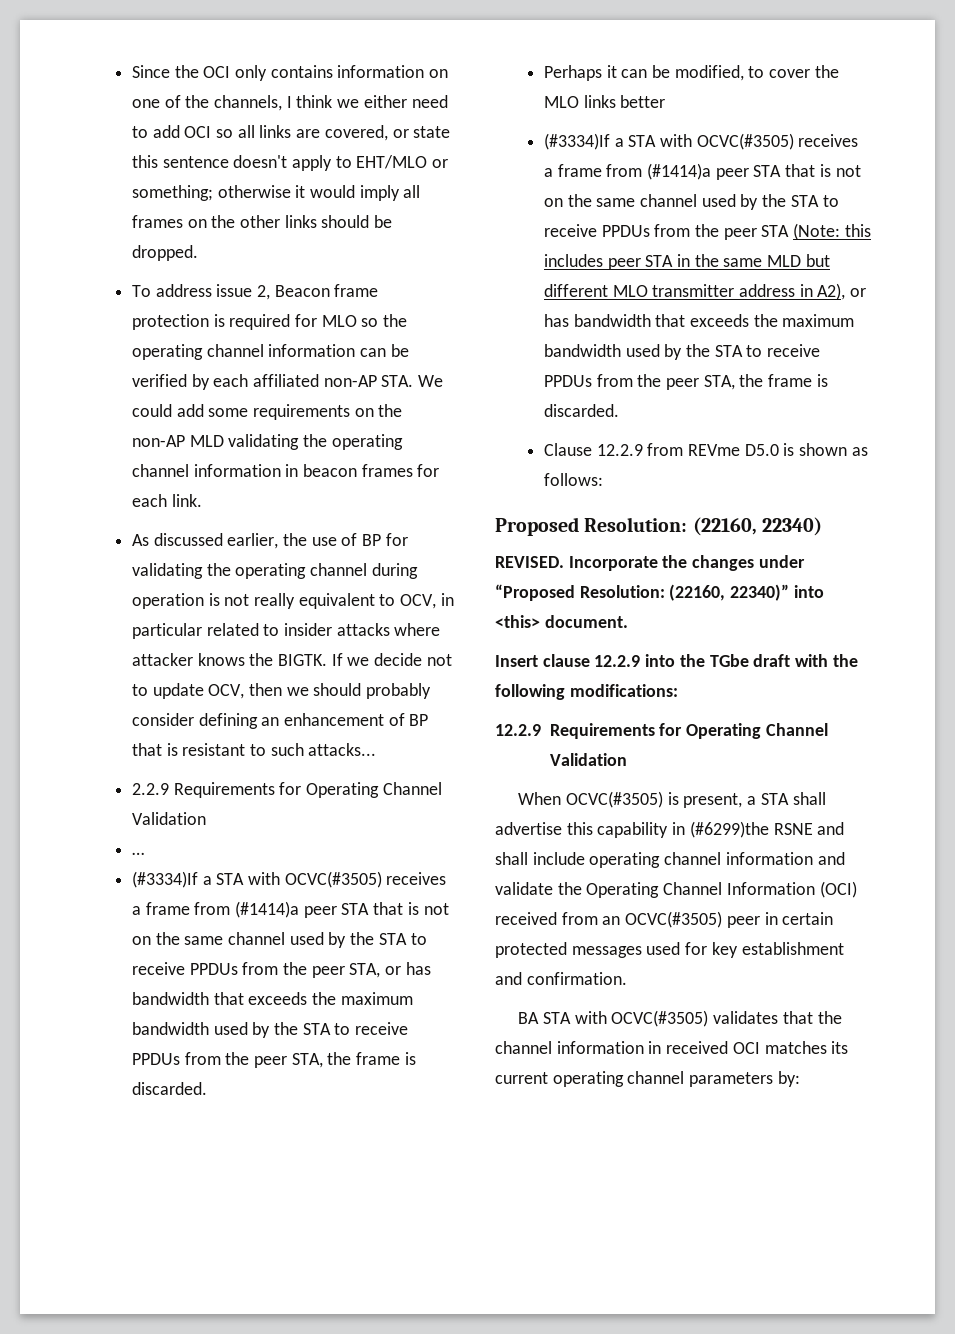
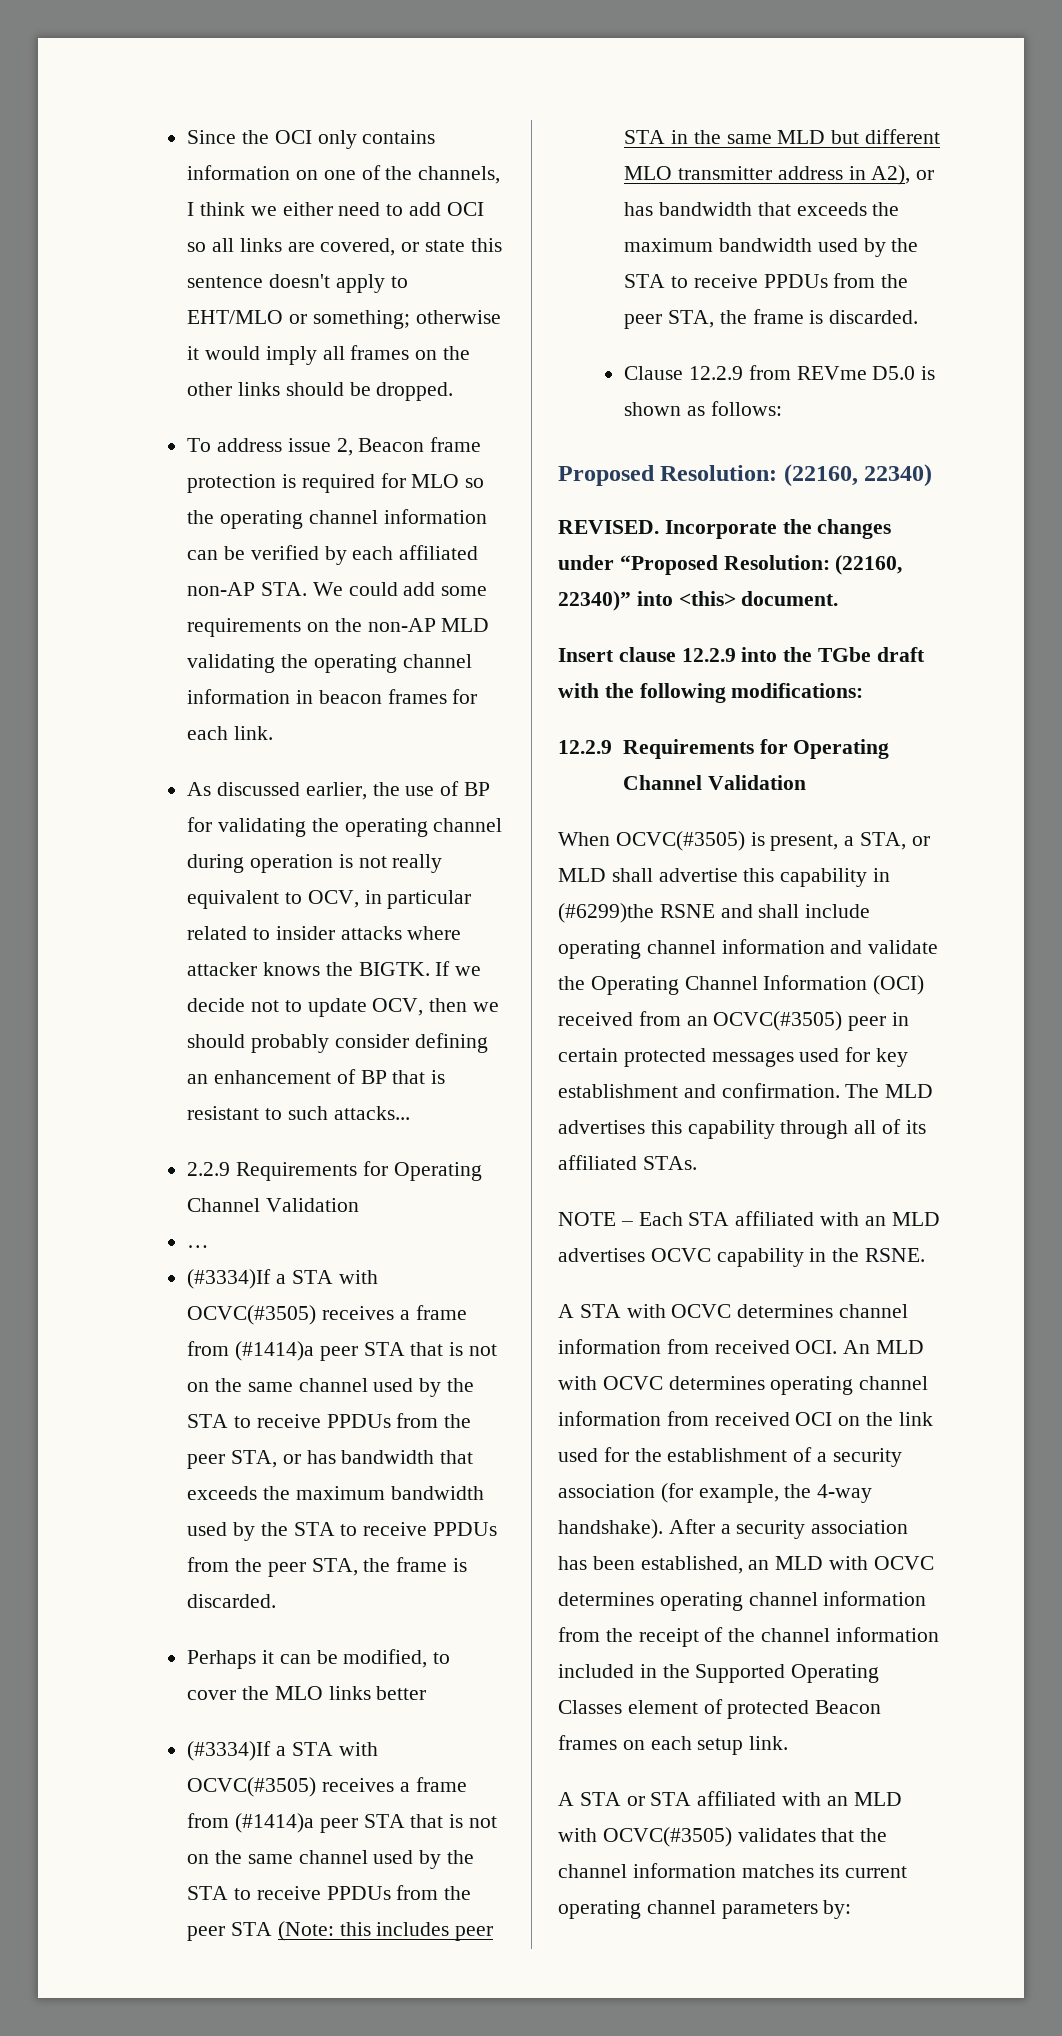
[760,793,789,805] STA -> [860,832,930,850] [558,868,606,882] STA, or MLD
[518,1012,571,1024] // BA STA -> [845,1084,934,1098] [558,1119,926,1139] [558,1155,697,1170] [558,1211,940,1226] [558,1248,926,1267] [558,1304,909,1318] [558,1339,925,1354] [558,1376,929,1395] [558,1411,933,1426] [558,1447,902,1467] [558,1483,873,1503] [558,1519,909,1539] [558,1556,934,1574] [558,1591,927,1611] [558,1627,939,1647] [558,1664,880,1683] [558,1699,882,1719] [558,1735,789,1755] [558,1791,902,1806] The MLD advertises this capability through all of its affiliated STAs. // NOTE – Each STA affiliated with an MLD advertises OCVC capability in the RSNE. // A STA with OCVC determines channel information from received OCI. An MLD with OCVC determines operating channel information from received OCI on the link used for the establishment of a security association (for example, the 4-way handshake). After a security association has been established, an MLD with OCVC determines operating channel information from the receipt of the channel information included in the Supported Operating Classes element of protected Beacon frames on each setup link. // A STA or STA affiliated with an MLD
[648,1041,760,1054] in received OCI -> (736, 1870) none

